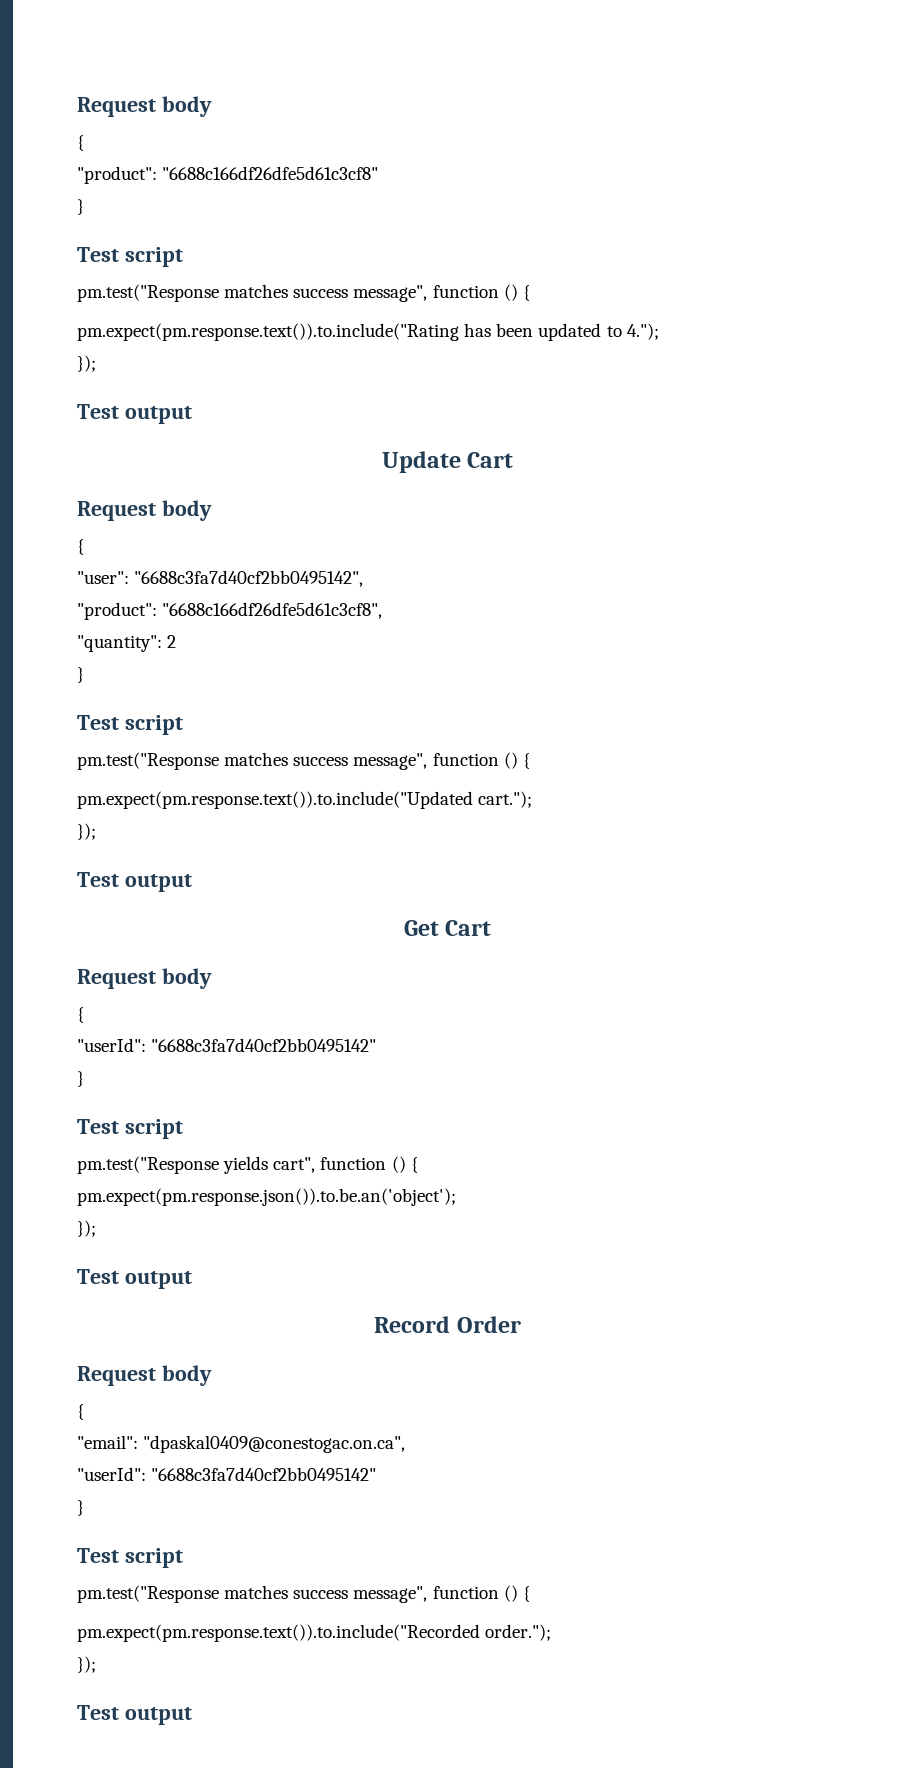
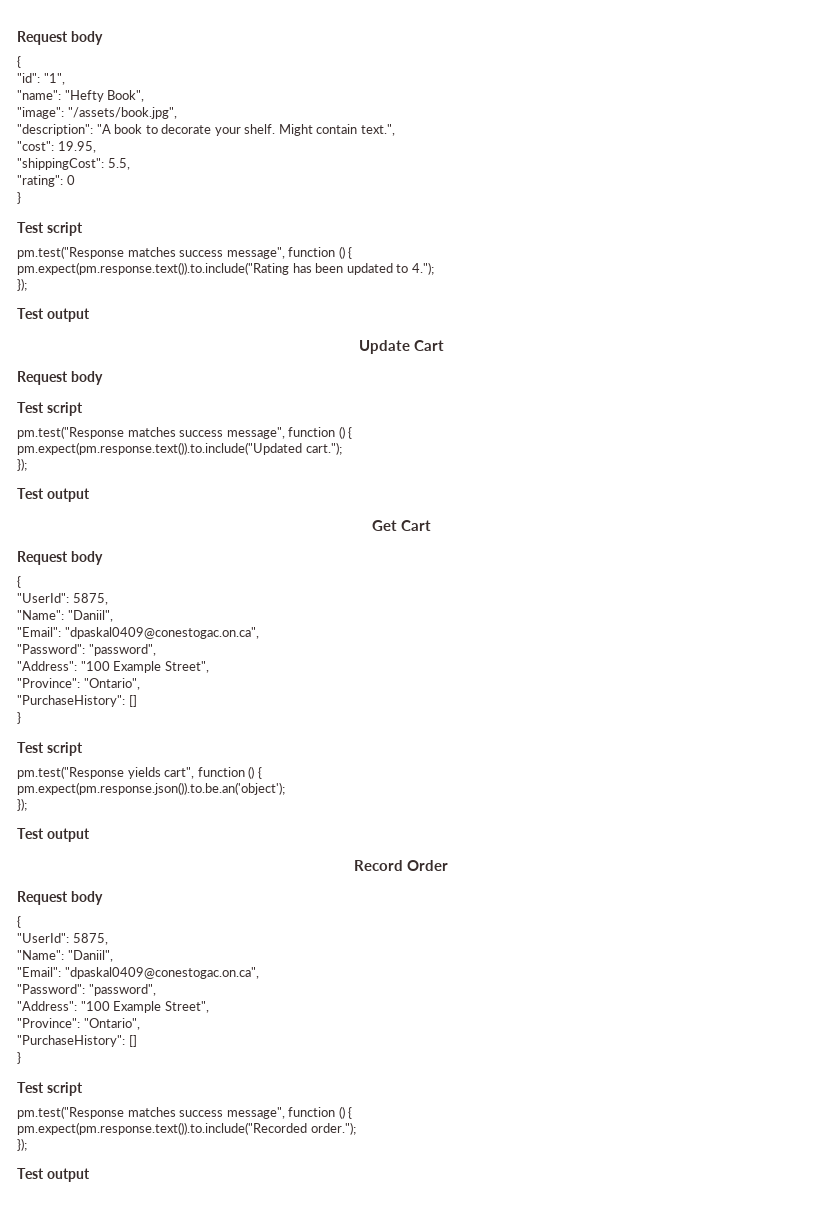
[77,96,212,117] [77,135,84,151] [77,166,379,184] Request body // { // "product": "6688c166df26dfe5d61c3cf8" -> [17,31,103,45] [17,56,21,68] [17,73,65,85] [17,90,145,102] [17,107,177,119] [17,124,395,136] [17,141,96,153] [17,158,130,170] [17,175,75,187] Request body // { // "id": "1", // "name": "Hefty Book", // "image": "/assets/book.jpg", // "description": "A book to decorate your shelf. Might contain text.", // "cost": 19.95, // "shippingCost": 5.5, // "rating": 0
[77,539,84,555] [77,570,364,587] [77,602,383,620] [77,635,177,652] [77,667,84,683] // { // "user": "6688c3fa7d40cf2bb0495142", // "product": "6688c166df26dfe5d61c3cf8", // "quantity": 2 // } -> (103, 378) none
[77,1038,377,1052] "userId": "6688c3fa7d40cf2bb0495142" -> [17,593,108,605] [17,610,113,622] [17,627,259,639] [17,644,156,656] [17,661,209,673] [17,678,140,690] [17,695,137,707] "UserId": 5875, // "Name": "Daniil", // "Email": "dpaskal0409@conestogac.on.ca", // "Password": "password", // "Address": "100 Example Street", // "Province": "Ontario", // "PurchaseHistory": []
[77,1435,406,1453] [77,1467,377,1481] "email": "dpaskal0409@conestogac.on.ca", // "userId": "6688c3fa7d40cf2bb0495142" -> [17,933,108,945] [17,950,113,962] [17,967,259,979] [17,984,156,996] [17,1001,209,1013] [17,1018,140,1030] [17,1035,137,1047] "UserId": 5875, // "Name": "Daniil", // "Email": "dpaskal0409@conestogac.on.ca", // "Password": "password", // "Address": "100 Example Street", // "Province": "Ontario", // "PurchaseHistory": []

